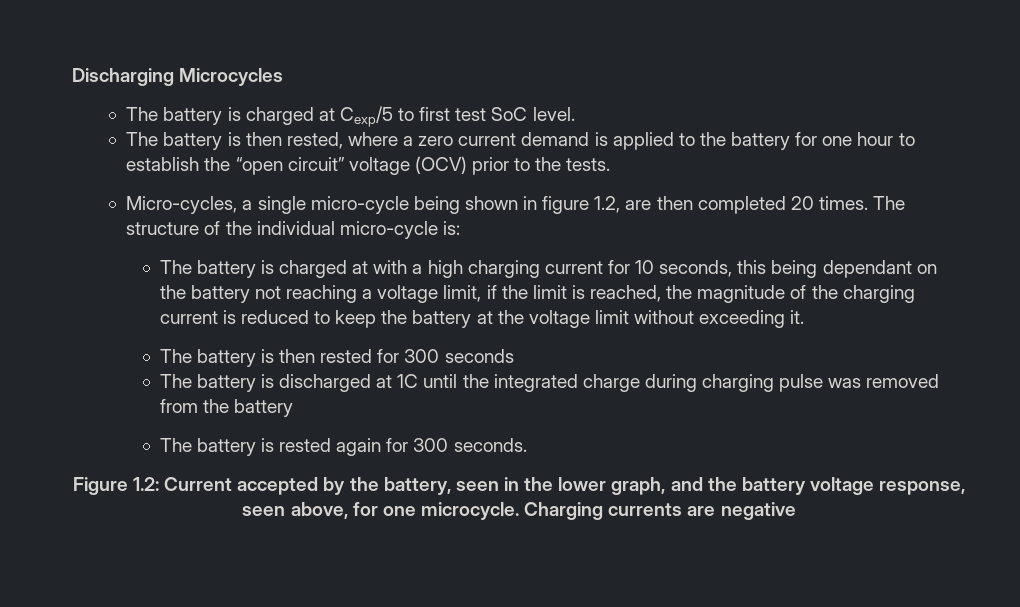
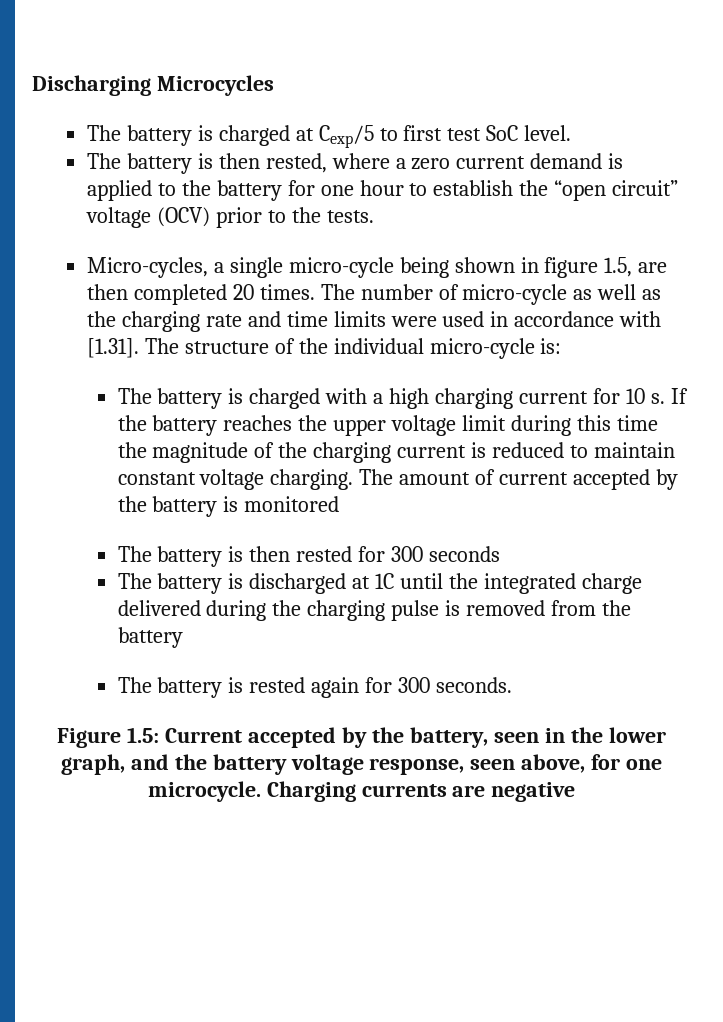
[594,196,621,213] 1.2, -> [604,257,633,277] 1.5,
(906, 203) none -> [360,284,662,305] [86,311,662,332] [86,338,179,358] number of micro-cycle as well as the charging rate and time limits were used in accordance with [1.31]. The
[352,261,369,274] at -> (321, 398) none
[659,260,937,278] [159,285,662,303] seconds, this being dependant on the battery not reaching a voltage limit, if the limit is reached, -> [650,388,688,404] [117,415,658,436] s. If the battery reaches the upper voltage limit during this time
[335,310,805,328] keep the battery at the voltage limit without exceeding it. -> [593,442,675,458] [117,469,679,490] [117,496,340,517] maintain constant voltage charging. The amount of current accepted by the battery is monitored
[644,374,697,392] during -> [117,600,302,621] delivered during the
[828,378,862,388] was -> [445,600,461,616] is
[133,477,160,491] 1.2: -> [127,727,160,743] 1.5:

